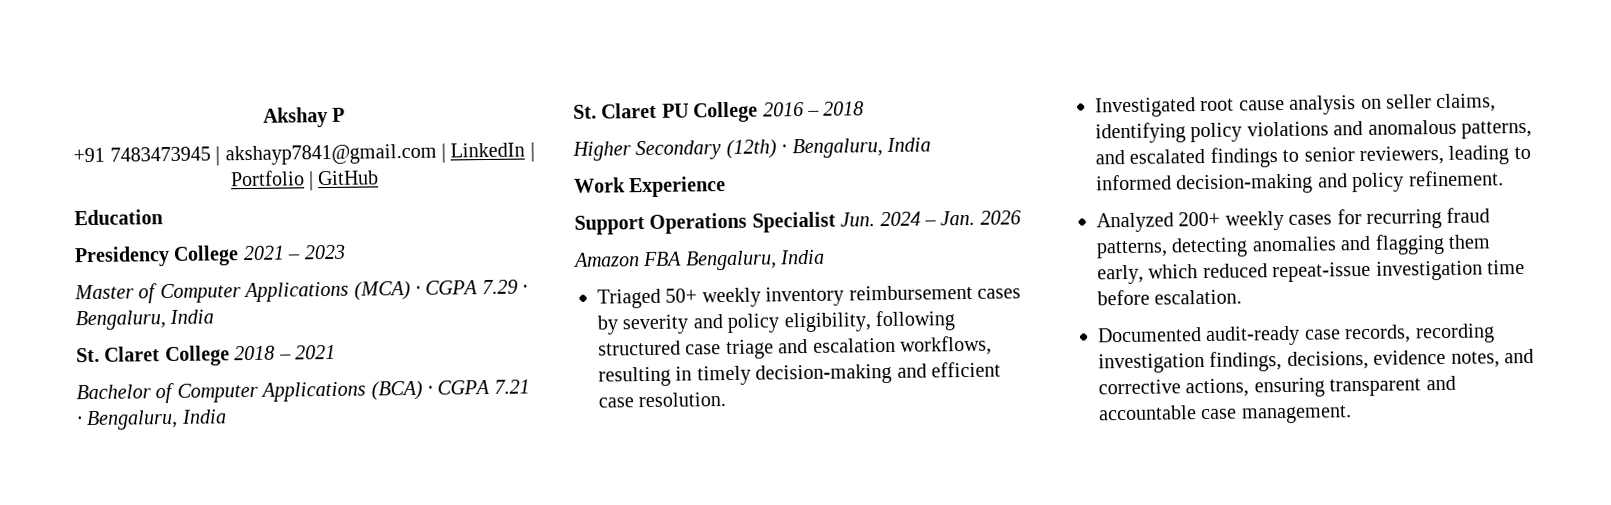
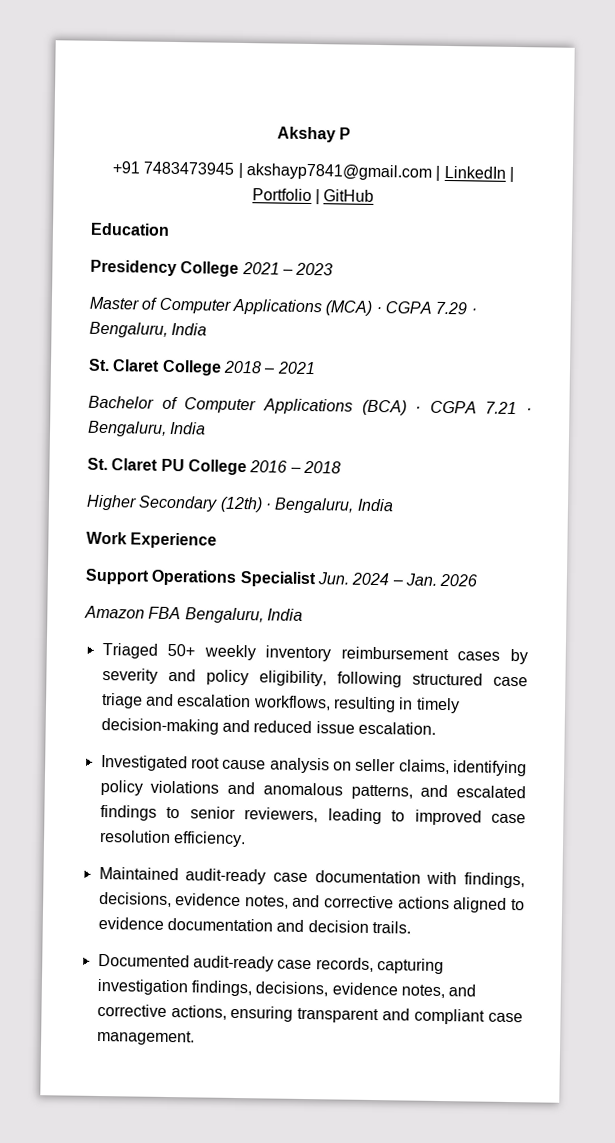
[931,361,1001,378] [598,392,727,408] efficient case resolution. -> [253,720,436,735] reduced issue escalation.
[1096,170,1504,195] [1096,207,1491,233] [1096,233,1491,259] [1097,259,1525,285] [1097,289,1243,306] informed decision-making and policy refinement. // Analyzed 200+ weekly cases for recurring fraud patterns, detecting anomalies and flagging them early, which reduced repeat-issue investigation time before escalation. -> [414,809,526,826] [99,829,246,848] [98,866,525,889] [98,891,525,913] [97,916,411,934] improved case resolution efficiency. // Maintained audit-ready case documentation with findings, decisions, evidence notes, and corrective actions aligned to evidence documentation and decision trails.
[1414,323,1495,344] recording -> [376,958,444,975] capturing
[1098,405,1197,421] accountable -> [414,1008,486,1025] compliant

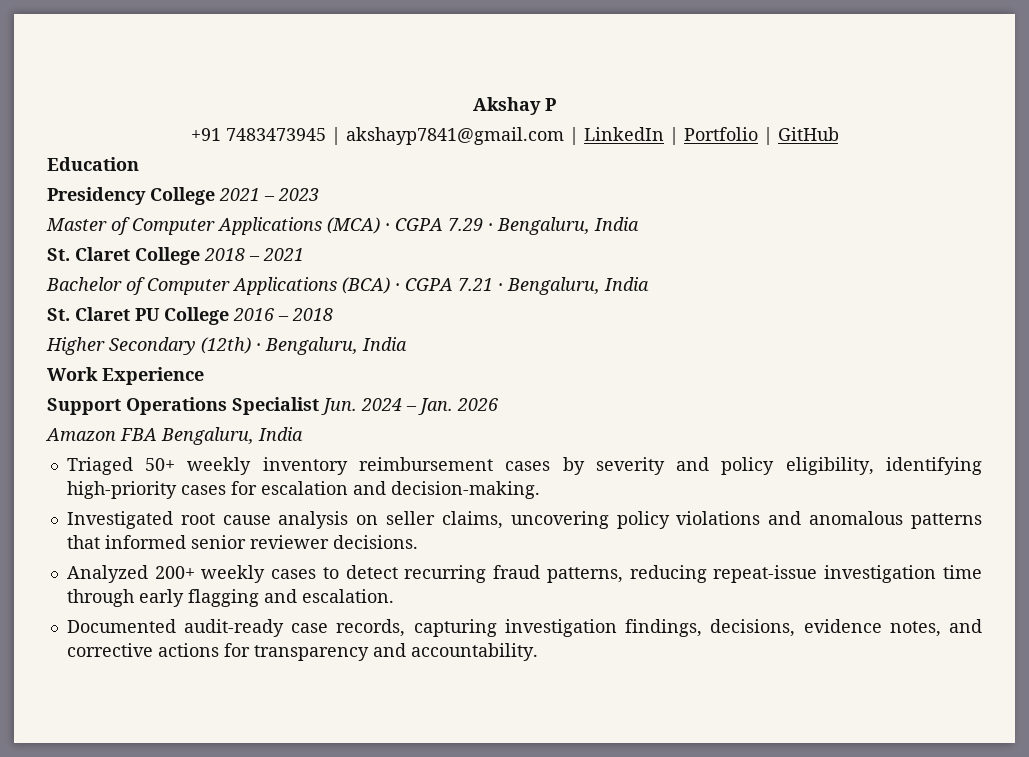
[336,671,528,688] [100,692,460,714] [100,717,436,735] following structured case triage and escalation workflows, resulting in timely decision-making and reduced issue escalation. -> [885,457,982,475] [66,481,540,499] identifying high-priority cases for escalation and decision-making.
[453,760,527,777] identifying -> [510,511,609,529] uncovering
[350,784,527,800] [99,804,526,826] [99,829,246,848] [98,866,525,889] [98,891,525,913] [97,916,411,934] patterns, and escalated findings to senior reviewers, leading to improved case resolution efficiency. // Maintained audit-ready case documentation with findings, decisions, evidence notes, and corrective actions aligned to evidence documentation and decision trails. -> [911,513,983,529] [66,535,418,549] [66,565,982,583] [66,589,394,607] patterns that informed senior reviewer decisions. // Analyzed 200+ weekly cases to detect recurring fraud patterns, reducing repeat-issue investigation time through early flagging and escalation.
[170,1005,523,1025] [96,1029,195,1046] actions, ensuring transparent and compliant case management. -> [157,643,538,661] actions for transparency and accountability.

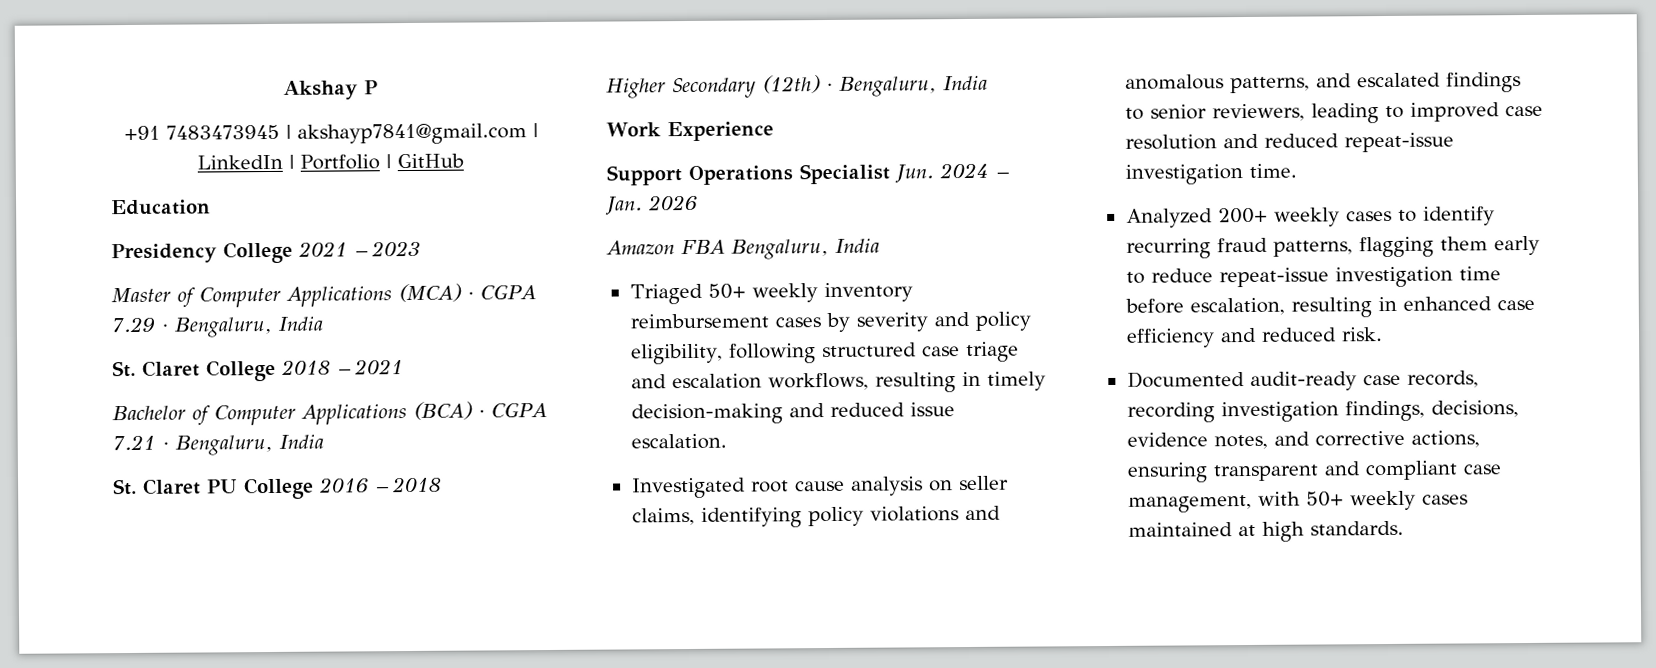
[885,457,982,475] [66,481,540,499] identifying high-priority cases for escalation and decision-making. -> [728,341,1019,364] [630,371,1046,393] [630,402,955,425] [630,433,727,450] following structured case triage and escalation workflows, resulting in timely decision-making and reduced issue escalation.
[510,511,609,529] uncovering -> [700,507,802,528] identifying
[911,513,983,529] [66,535,418,549] patterns that informed senior reviewer decisions. -> [1229,72,1521,94] [1124,102,1543,124] [1124,132,1454,153] [1124,163,1297,185] patterns, and escalated findings to senior reviewers, leading to improved case resolution and reduced repeat-issue investigation time.
[345,565,398,579] detect -> [1422,206,1495,226] identify
[629,565,982,583] [66,589,394,607] reducing repeat-issue investigation time through early flagging and escalation. -> [1358,235,1540,258] [1125,266,1501,288] [1124,296,1535,318] [1125,327,1383,348] flagging them early to reduce repeat-issue investigation time before escalation, resulting in enhanced case efficiency and reduced risk.
[413,619,497,637] capturing -> [1126,402,1215,423] recording
[157,643,538,661] actions for transparency and accountability. -> [1410,430,1480,448] [1126,460,1502,483] [1127,490,1468,513] [1127,520,1404,542] actions, ensuring transparent and compliant case management, with 50+ weekly cases maintained at high standards.

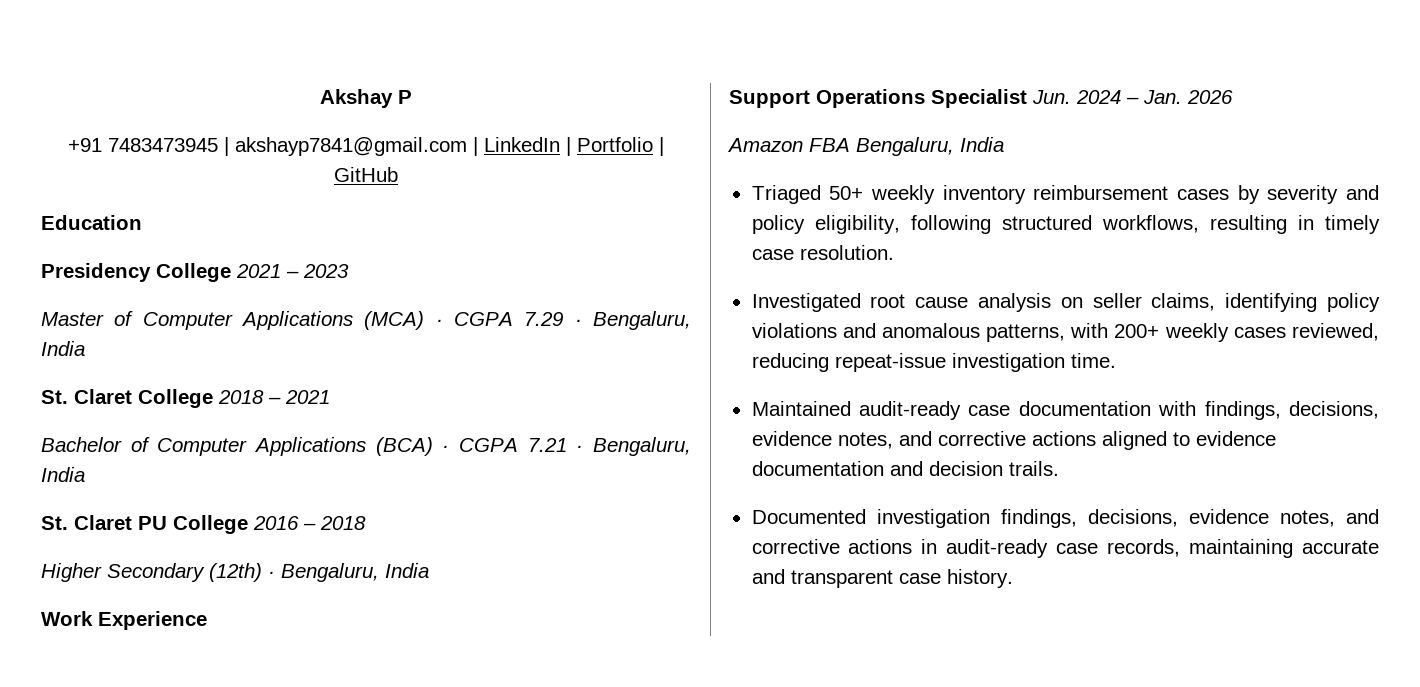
[921,341,1019,363] [630,371,1046,393] [630,402,955,425] [630,433,727,450] case triage and escalation workflows, resulting in timely decision-making and reduced issue escalation. -> [1101,215,1380,234] [751,245,894,260] workflows, resulting in timely case resolution.
[1315,72,1521,93] [1124,102,1543,124] [1124,132,1454,153] [1124,163,1297,185] [1125,206,1495,228] [1125,235,1540,259] [1125,266,1501,288] [1124,296,1535,318] [1125,327,1383,348] [1126,370,1479,391] [1126,402,1215,423] and escalated findings to senior reviewers, leading to improved case resolution and reduced repeat-issue investigation time. // Analyzed 200+ weekly cases to identify recurring fraud patterns, flagging them early to reduce repeat-issue investigation time before escalation, resulting in enhanced case efficiency and reduced risk. // Documented audit-ready case records, recording -> [1070,323,1379,342] [751,353,1116,372] [751,401,1379,420] [751,431,1276,450] [751,461,1059,476] [751,509,866,524] with 200+ weekly cases reviewed, reducing repeat-issue investigation time. // Maintained audit-ready case documentation with findings, decisions, evidence notes, and corrective actions aligned to evidence documentation and decision trails. // Documented
[1410,430,1480,448] [1126,460,1502,483] [1127,490,1468,513] [1127,520,1404,542] actions, ensuring transparent and compliant case management, with 50+ weekly cases maintained at high standards. -> [848,539,1379,558] [751,569,1013,588] actions in audit-ready case records, maintaining accurate and transparent case history.

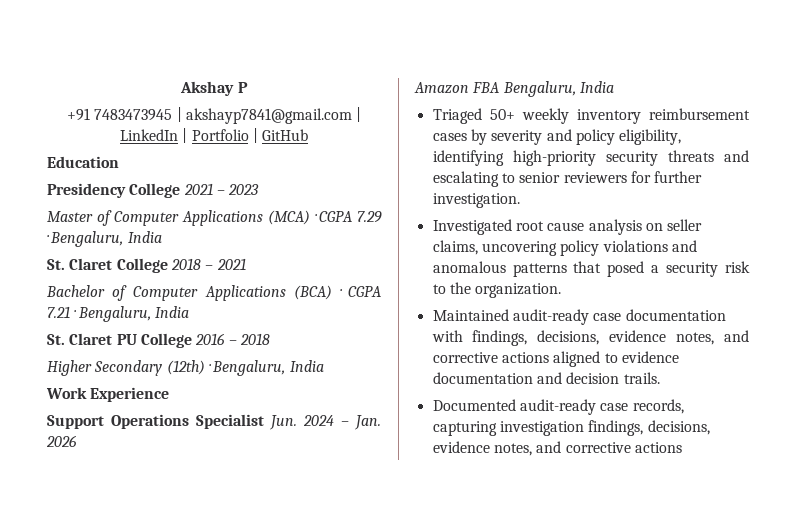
[910,215,1380,234] [751,245,894,260] following structured workflows, resulting in timely case resolution. -> [432,150,749,166] [432,171,703,187] [432,193,520,208] identifying high-priority security threats and escalating to senior reviewers for further investigation.
[1225,293,1318,312] identifying -> [481,241,557,256] uncovering
[986,323,1379,342] [751,353,1116,372] patterns, with 200+ weekly cases reviewed, reducing repeat-issue investigation time. -> [512,261,750,277] [432,282,562,298] patterns that posed a security risk to the organization.
(866, 516) none -> [519,399,684,415] [432,421,497,436] audit-ready case records, capturing
[921,539,1379,558] [751,569,1013,588] in audit-ready case records, maintaining accurate and transparent case history. -> (682, 447) none

